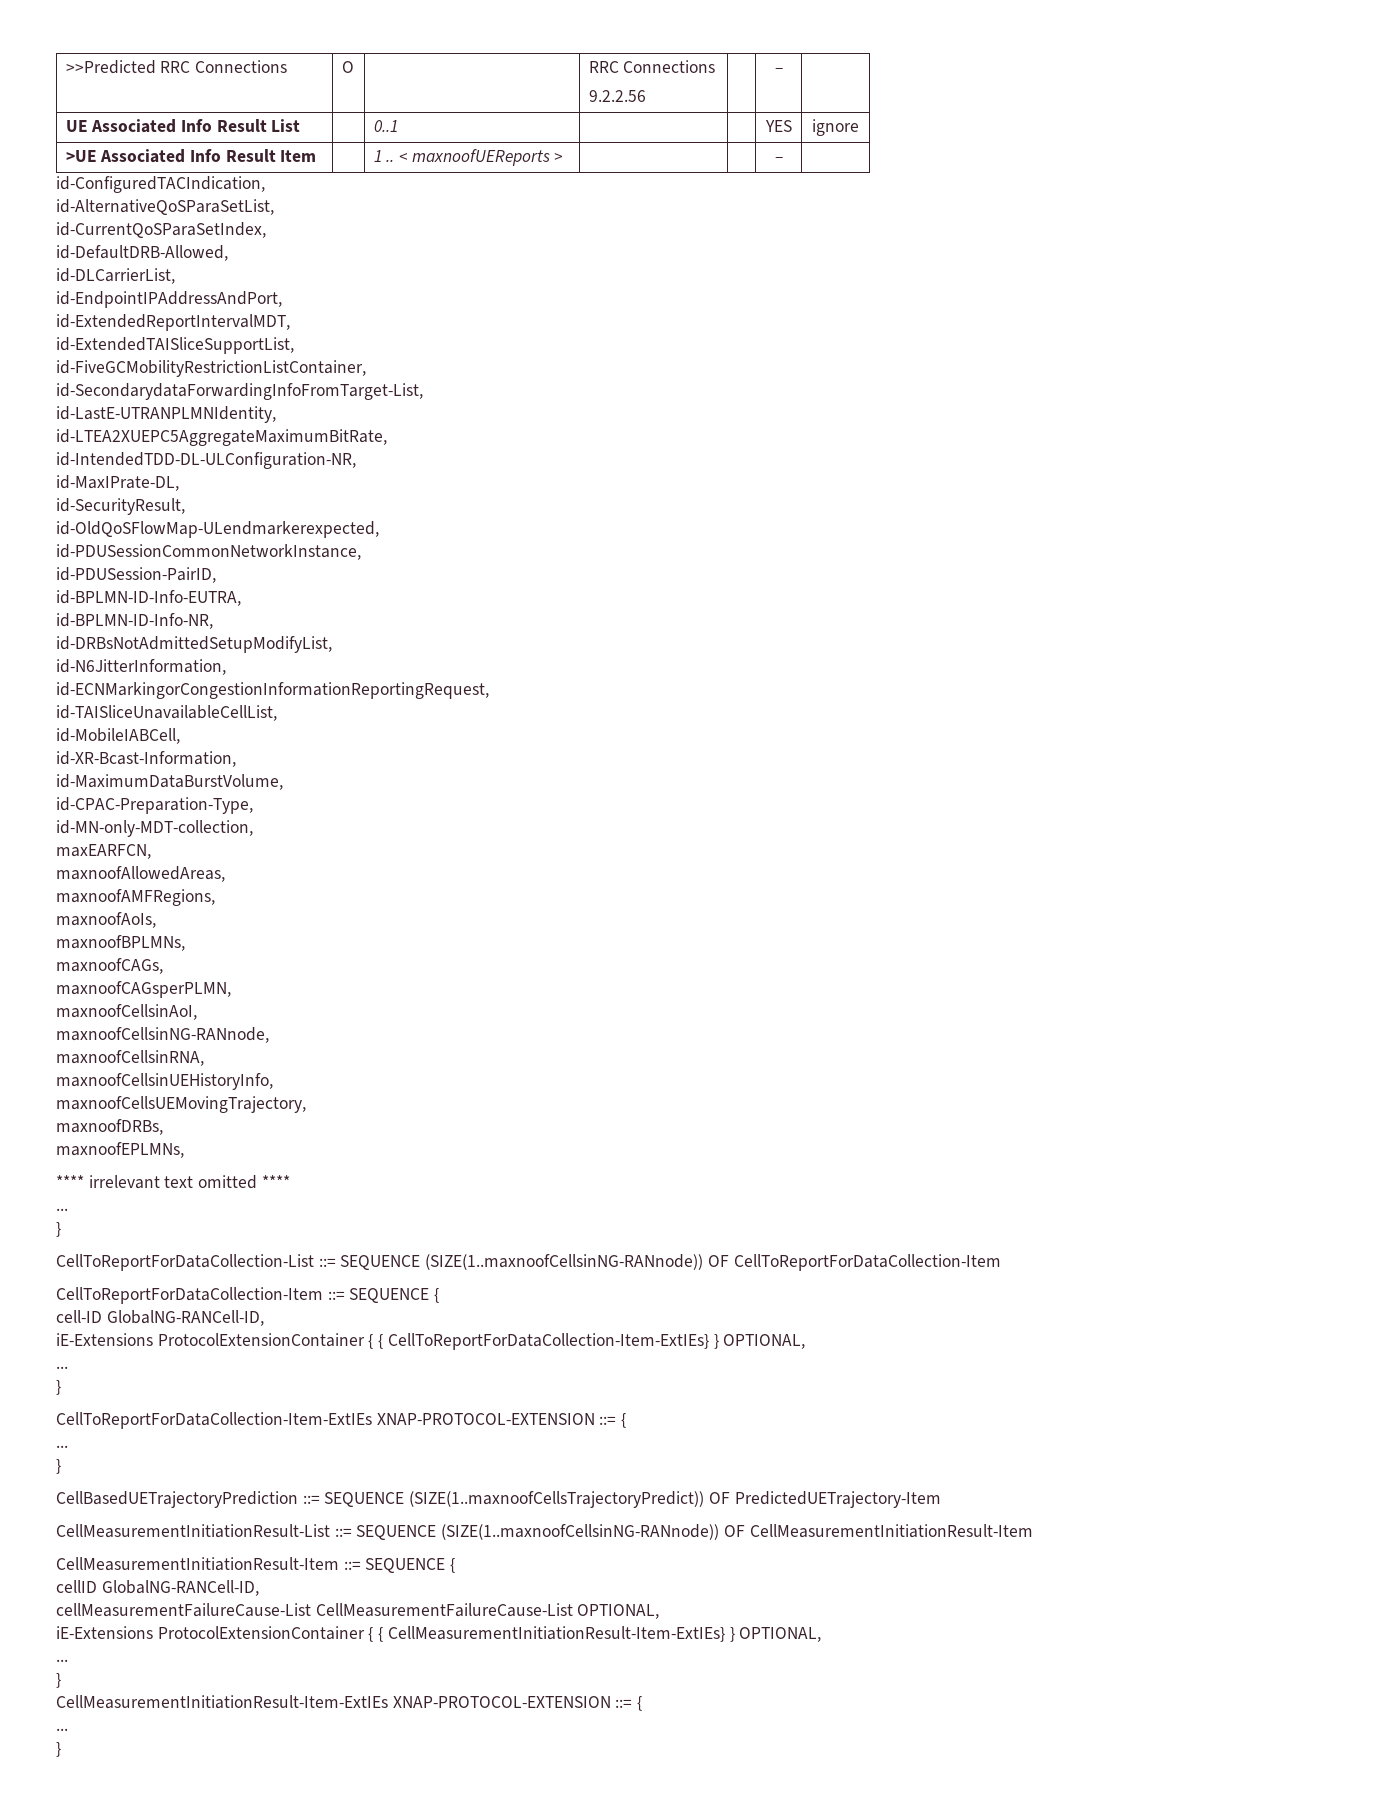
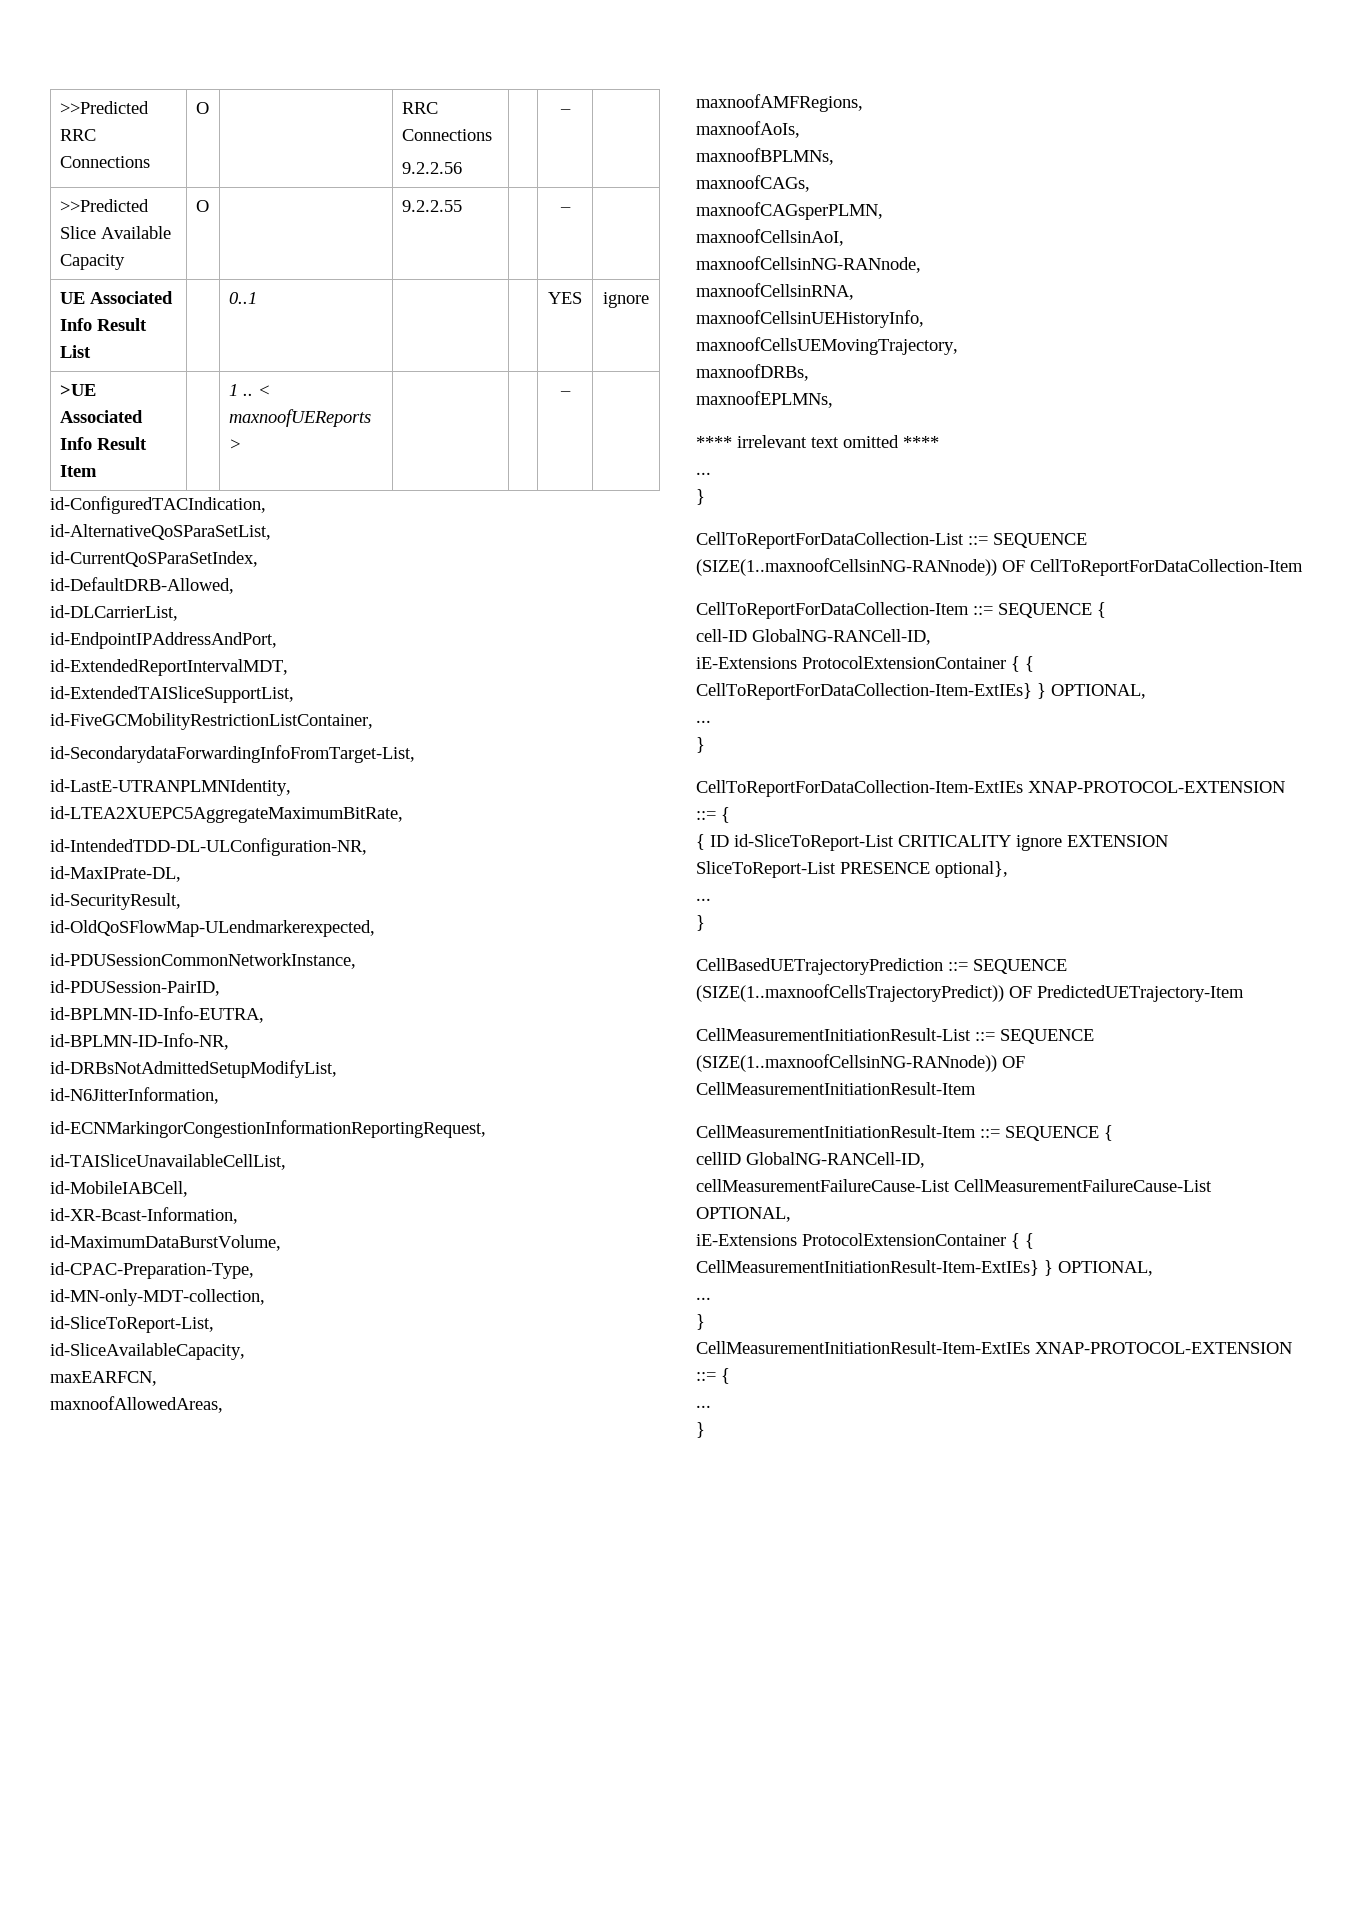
(783, 70) none -> [59,199,149,212] [59,226,171,239] [59,254,125,270] [195,200,209,212] [401,200,462,212] [559,207,571,212] // >>Predicted Slice Available Capacity | O | | 9.2.2.55 | | – |
(253, 828) none -> [50,1316,214,1333] [50,1343,245,1360] // id-SliceToReport-List, // id-SliceAvailableCapacity,
(627, 1420) none -> [696,834,1168,851] [696,861,1008,878] // { ID id-SliceToReport-List CRITICALITY ignore EXTENSION SliceToReport-List PRESENCE optional},

